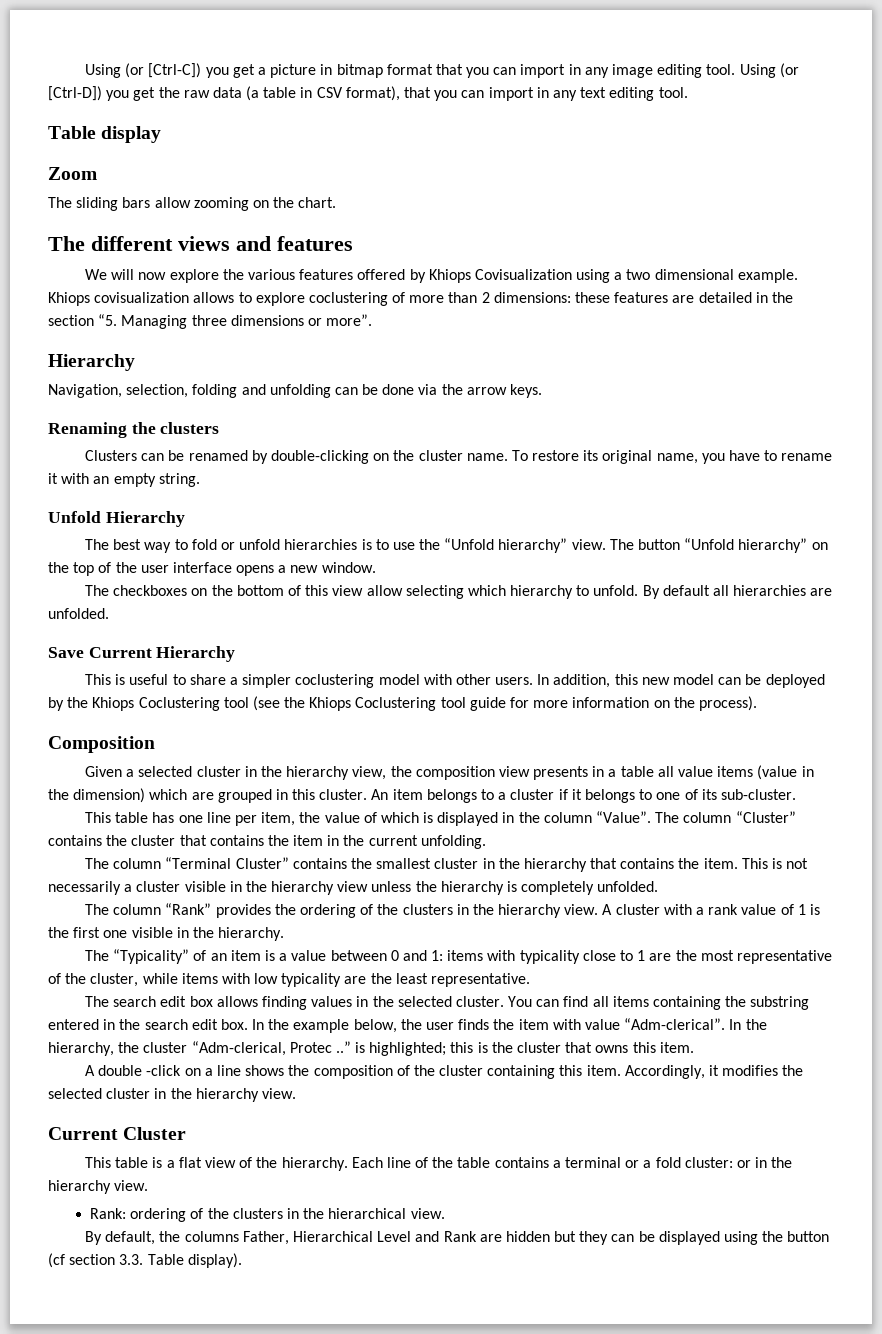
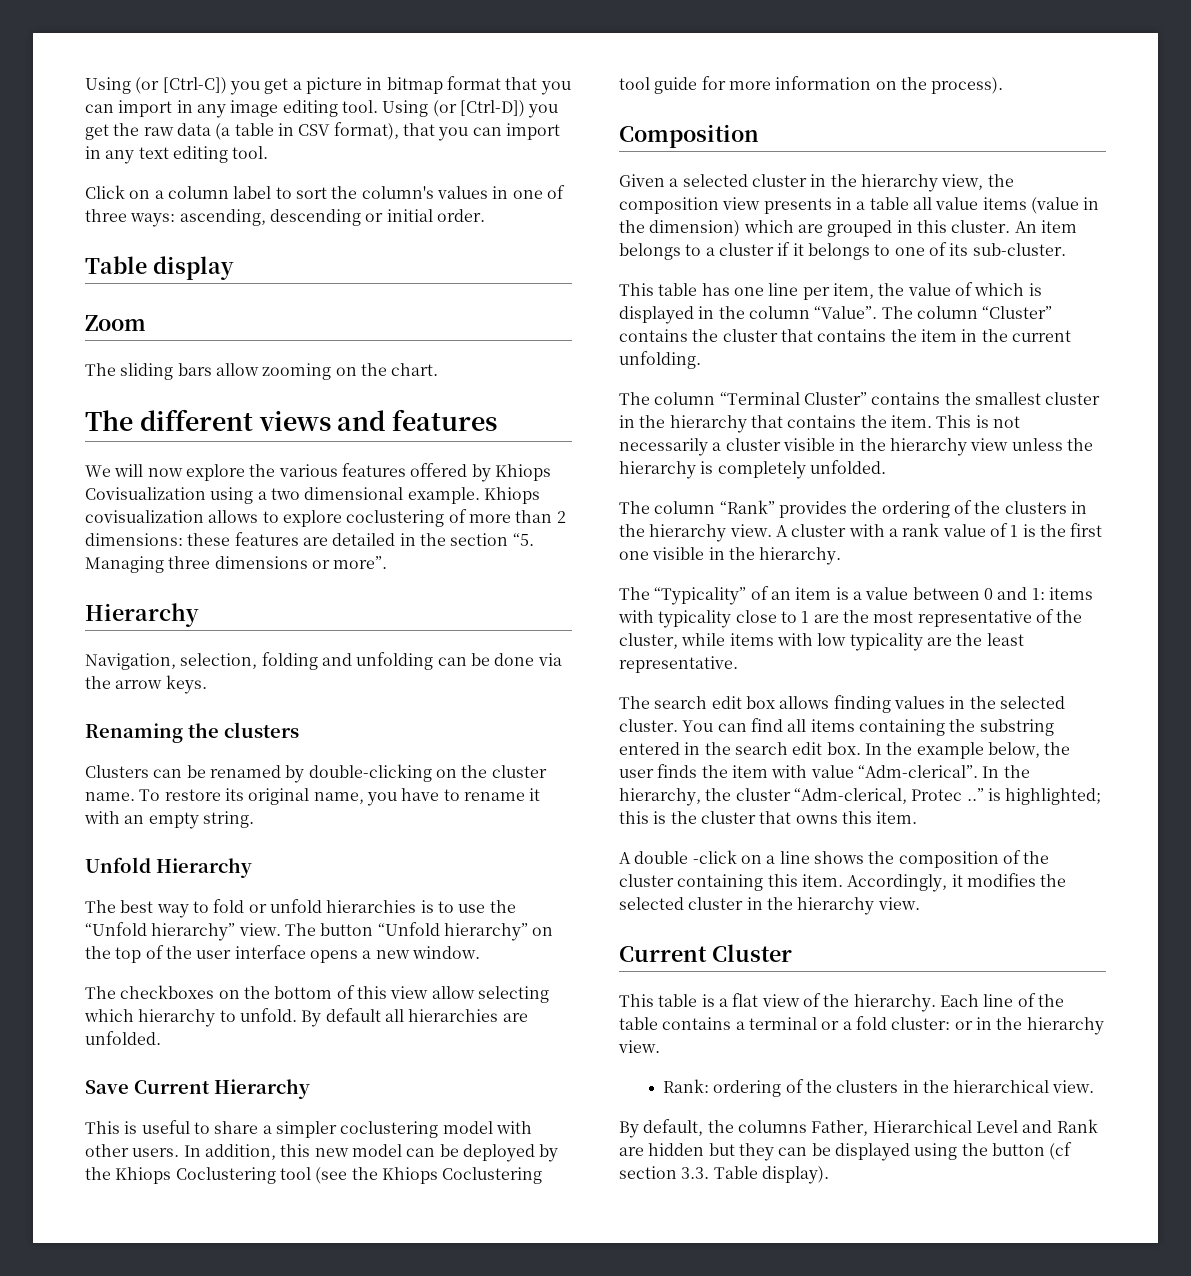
(688, 92) none -> [85,185,565,199] [85,209,485,227] // Click on a column label to sort the column's values in one of three ways: ascending, descending or initial order.

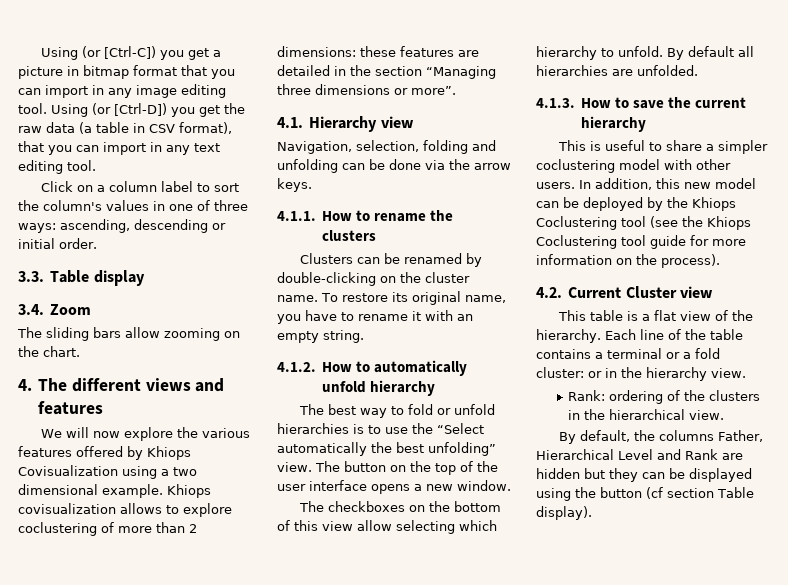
(485, 215) none -> [18,271,44,282] 3.3.
(234, 268) none -> [18,304,44,315] 3.4.
(439, 369) none -> [18,379,32,391] 4.
[512,533,534,546] [85,556,164,573] “5. Managing -> [426,66,496,79] “Managing
[85,603,199,627] Hierarchy -> [277,116,414,132] 4.1. Hierarchy view
[85,723,183,743] Renaming -> [277,210,427,222] 4.1.1. How to rename
[85,857,252,878] Unfold Hierarchy -> [277,360,468,376] [322,380,436,396] 4.1.2. How to automatically unfold hierarchy
[85,922,236,941] “Unfold hierarchy” -> [437,423,484,434] [277,442,496,456] “Select automatically the best unfolding”
[377,922,528,941] “Unfold hierarchy” -> (386, 466) none
[85,1079,310,1099] Save Current Hierarchy -> [536,97,747,109] [581,116,647,132] 4.1.3. How to save the current hierarchy
[619,124,759,148] [619,174,1014,192] [619,197,1100,214] [619,220,1077,237] [619,242,1066,260] [619,282,1042,300] [619,306,1053,324] [619,329,1071,342] [619,351,701,369] [619,392,1101,405] [619,415,1020,433] [619,438,1093,456] [619,460,886,479] [619,500,1087,518] [619,523,1103,542] [619,547,842,565] [619,586,1093,605] [618,609,1083,628] [619,633,1024,651] [619,656,738,673] [619,695,1065,713] [619,718,1054,736] [619,742,1071,759] [619,764,1030,778] [619,788,1102,806] [619,811,918,824] [619,850,1050,868] [619,873,1067,892] [619,897,920,915] Composition // Given a selected cluster in the hierarchy view, the composition view presents in a table all value items (value in the dimension) which are grouped in this cluster. An item belongs to a cluster if it belongs to one of its sub-cluster. // This table has one line per item, the value of which is displayed in the column “Value”. The column “Cluster” contains the cluster that contains the item in the current unfolding. // The column “Terminal Cluster” contains the smallest cluster in the hierarchy that contains the item. This is not necessarily a cluster visible in the hierarchy view unless the hierarchy is completely unfolded. // The column “Rank” provides the ordering of the clusters in the hierarchy view. A cluster with a rank value of 1 is the first one visible in the hierarchy. // The “Typicality” of an item is a value between 0 and 1: items with typicality close to 1 are the most representative of the cluster, while items with low typicality are the least representative. // The search edit box allows finding values in the selected cluster. You can find all items containing the substring entered in the search edit box. In the example below, the user finds the item with value “Adm-clerical”. In the hierarchy, the cluster “Adm-clerical, Protec ..” is highlighted; this is the cluster that owns this item. // A double -click on a line shows the composition of the cluster containing this item. Accordingly, it modifies the selected cluster in the hierarchy view. // -> [536,287,562,298] 4.2.
(792, 953) none -> [679,286,713,298] view
[681,1167,710,1179] 3.3. -> (714, 493) none

